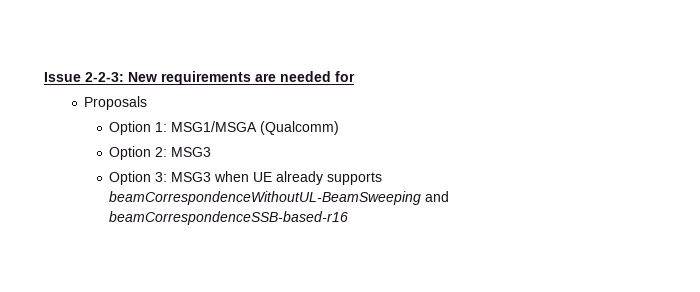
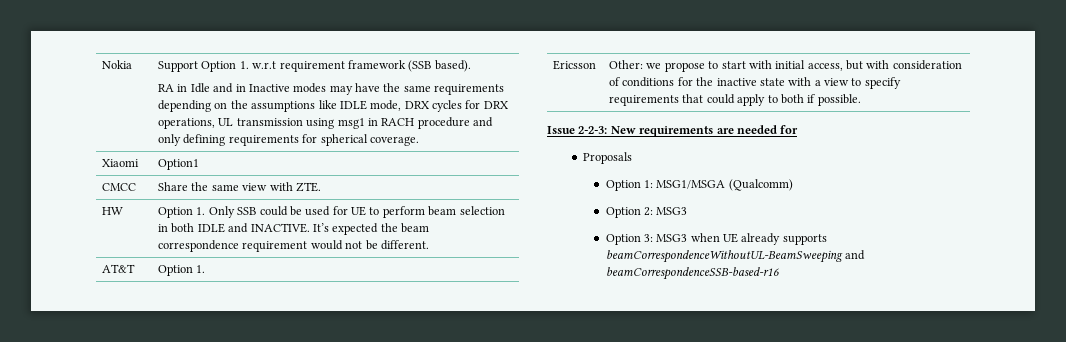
(44, 77) none -> [102,60,133,69] [158,60,471,72] [158,83,505,95] [158,100,509,112] [158,117,494,129] [158,134,419,146] [102,159,140,167] [158,159,200,170] [102,183,137,191] [158,182,321,192] [102,207,124,215] [158,206,505,218] [158,223,430,235] [158,240,429,252] [102,264,136,273] [158,265,206,276] [553,60,597,70] [609,60,962,72] [609,77,901,89] [609,94,861,106] Nokia | Support Option 1. w.r.t requirement framework (SSB based). // RA in Idle and in Inactive modes may have the same requirements depending on the assumptions like IDLE mode, DRX cycles for DRX operations, UL transmission using msg1 in RACH procedure and only defining requirements for spherical coverage. // Xiaomi | Option1 // CMCC | Share the same view with ZTE. // HW | Option 1. Only SSB could be used for UE to perform beam selection in both IDLE and INACTIVE. It’s expected the beam correspondence requirement would not be different. // AT&T | Option 1. // Ericsson | Other: we propose to start with initial access, but with consideration of conditions for the inactive state with a view to specify requirements that could apply to both if possible. //

